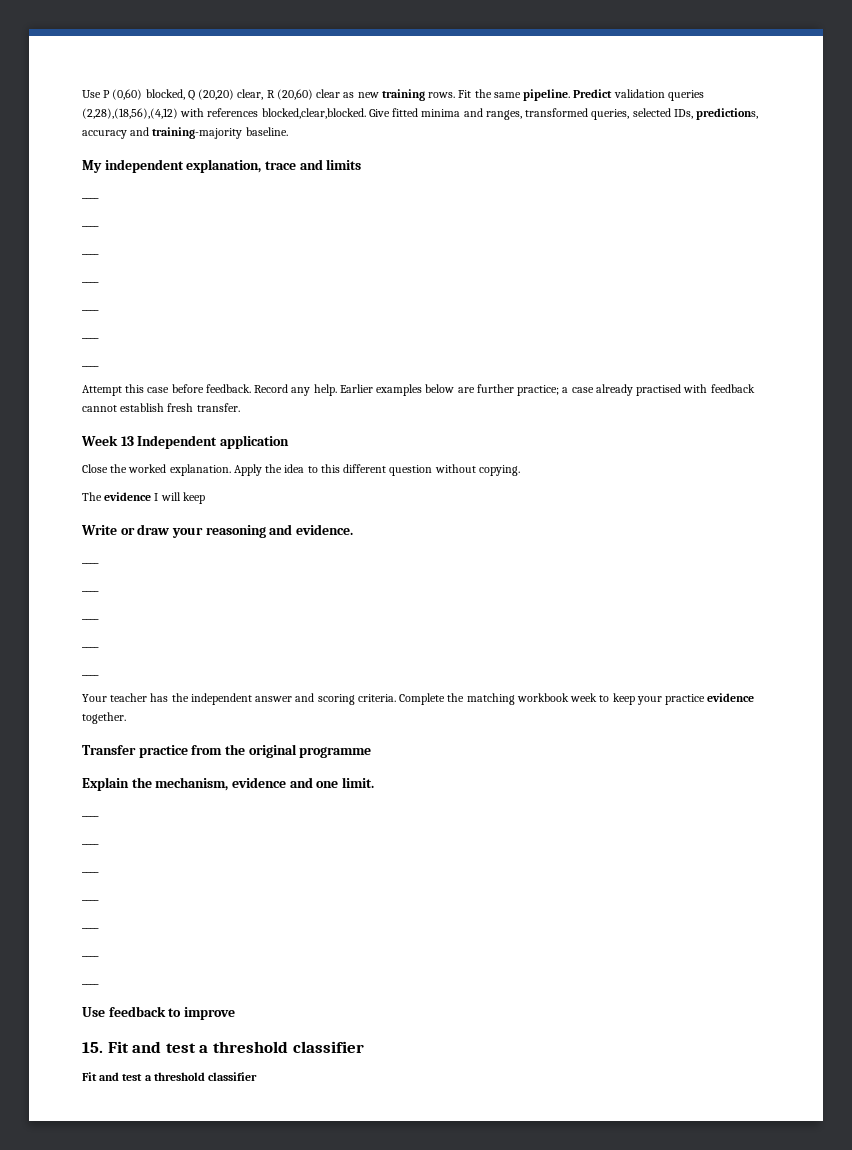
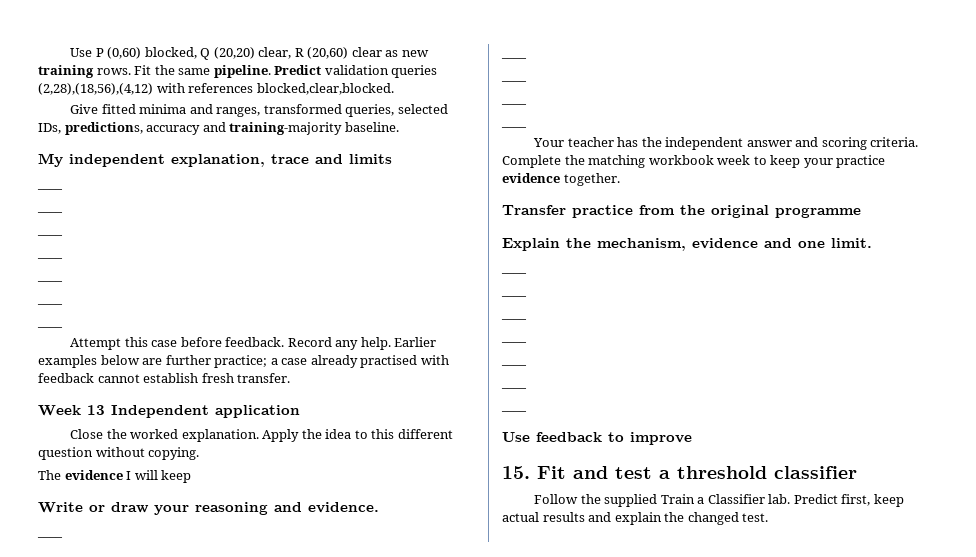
(366, 113) none -> (394, 89) //
[82,1072,258,1081] Fit and test a threshold classifier -> [534,494,904,507] [502,512,769,525] Follow the supplied Train a Classifier lab. Predict first, keep actual results and explain the changed test.

